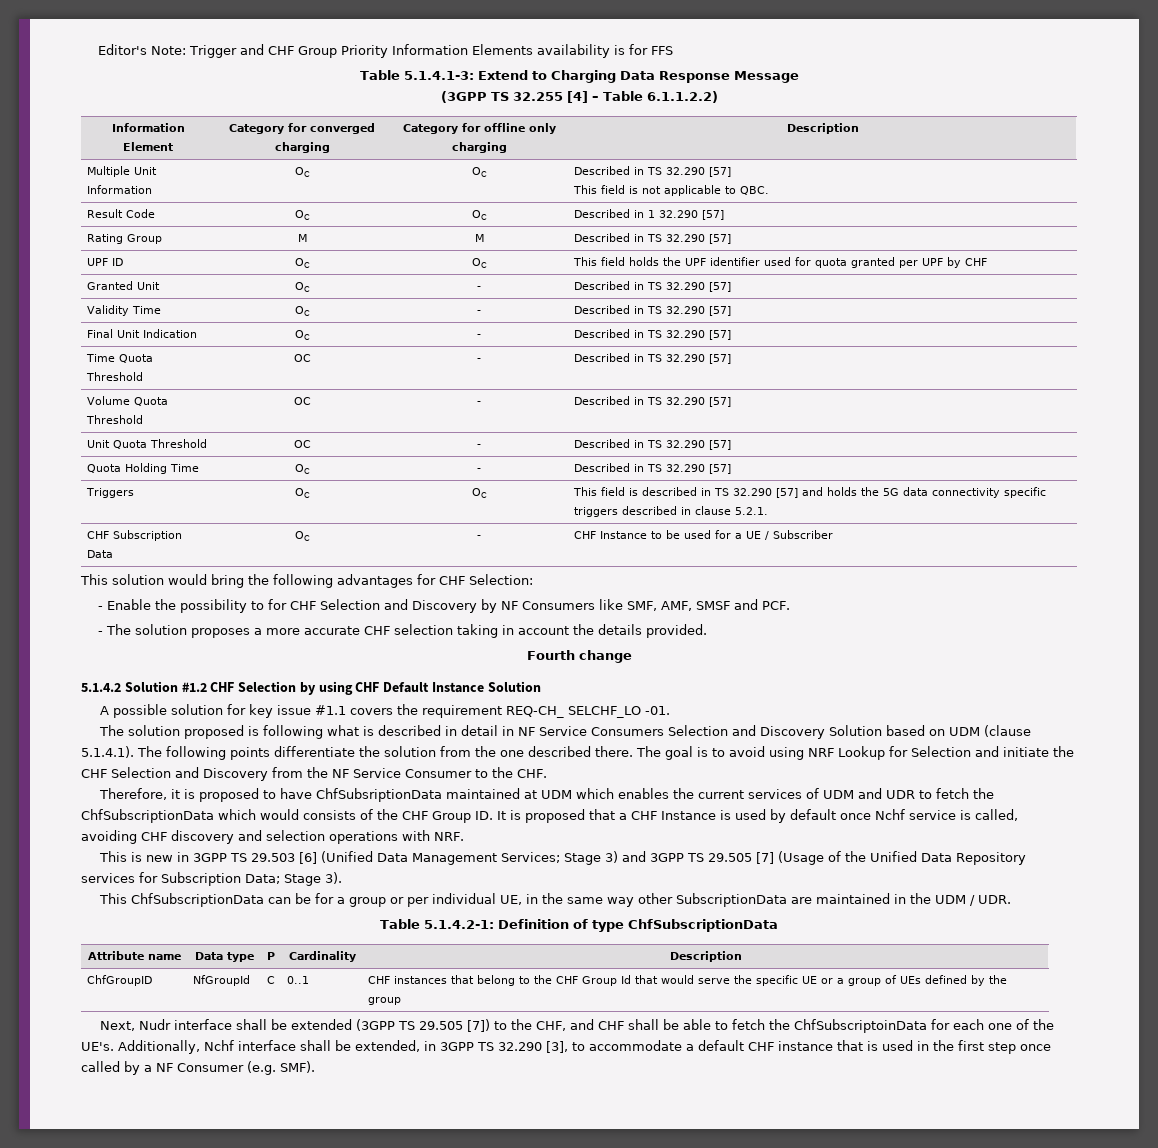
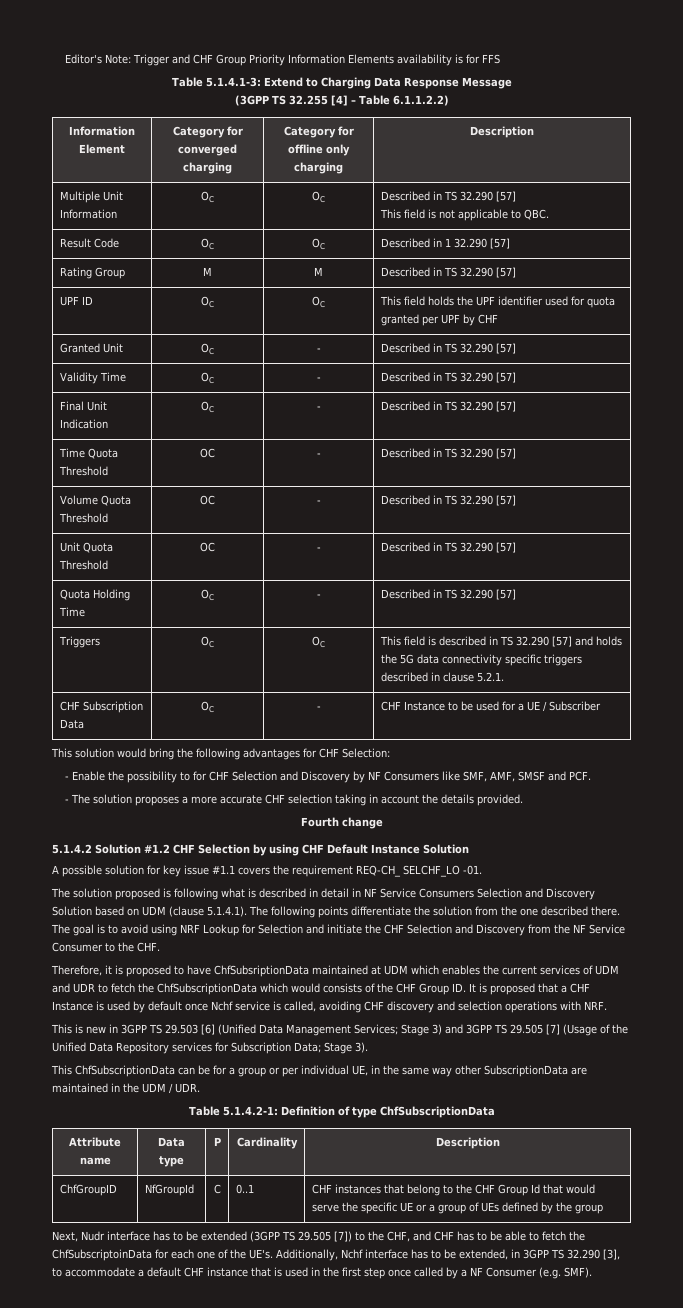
[235,1019,267,1030] shall -> [153,1231,183,1241] has to
[627,1019,659,1030] shall -> [457,1231,487,1241] has to
[300,1040,331,1051] shall -> [411,1249,441,1259] has to

